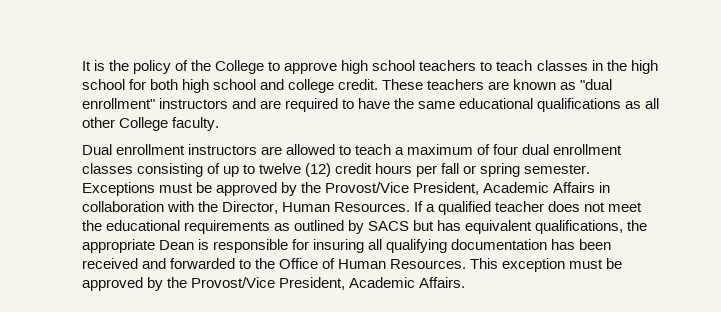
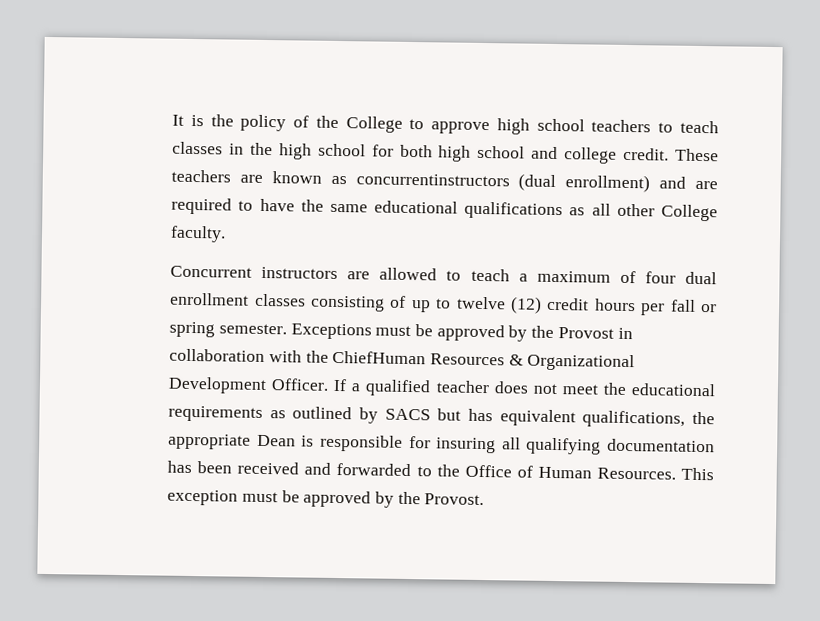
[580,79,613,90] [81,98,228,109] "dual enrollment" instructors -> [355,173,651,193] concurrentinstructors (dual enrollment)
[81,144,185,155] Dual enrollment -> [170,265,253,278] Concurrent
[325,182,611,195] [81,201,411,214] Provost/Vice President, Academic Affairs in collaboration with the Director, Human Resources. -> [557,327,633,340] [169,348,636,372] [168,376,330,395] Provost in collaboration with the ChiefHuman Resources & Organizational Development Officer.
[190,277,466,290] Provost/Vice President, Academic Affairs. -> [424,493,485,506] Provost.

